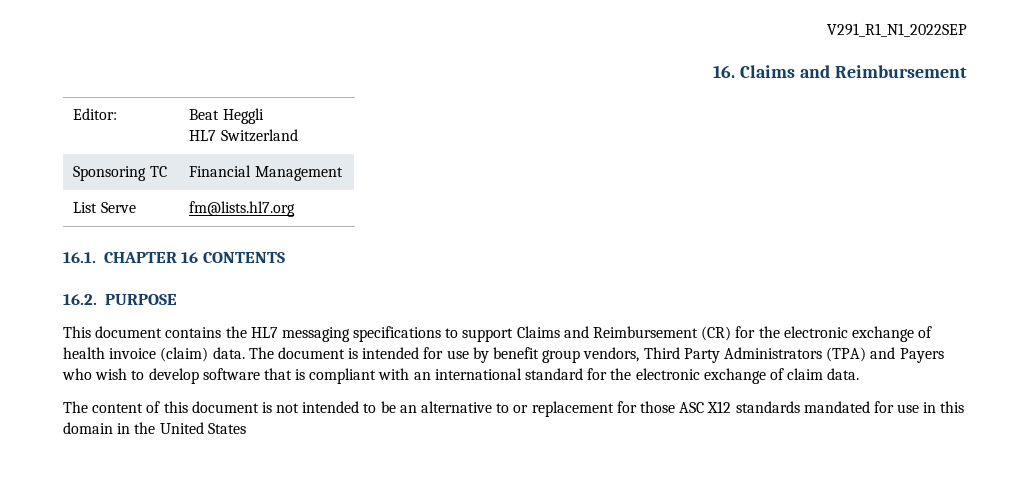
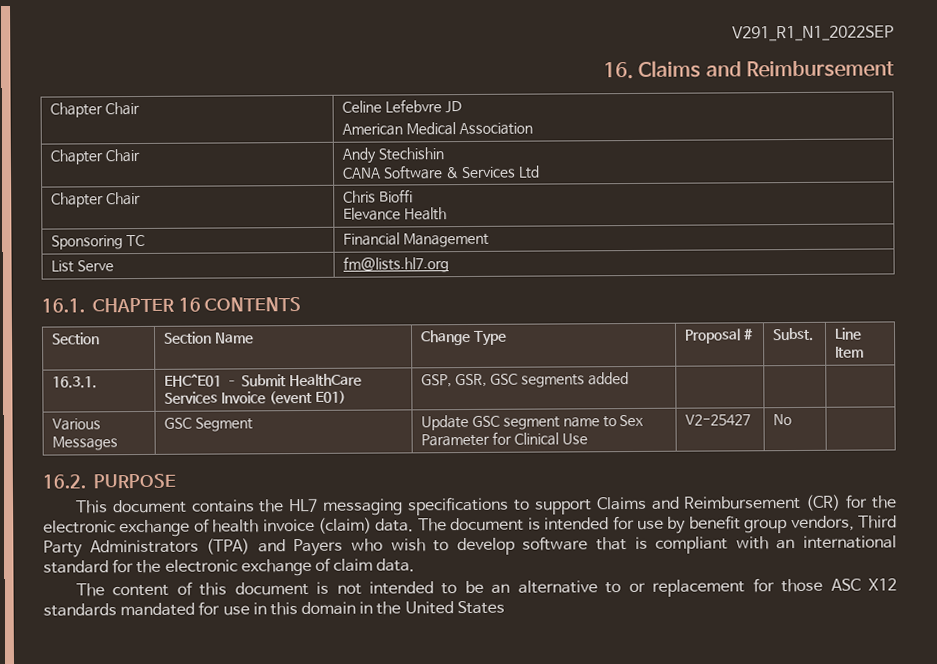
[73,108,118,120] [189,108,264,124] [189,129,298,142] Editor: | Beat Heggli // HL7 Switzerland -> [50,101,141,118] [342,99,462,114] [342,122,533,136] [50,148,141,165] [342,147,445,164] [342,165,540,180] [51,191,142,208] [343,189,414,203] [343,207,448,221] Chapter Chair | Celine Lefebvre JD // American Medical Association // Chapter Chair | Andy Stechishin // CANA Software & Services Ltd // Chapter Chair | Chris Bioffi // Elevance Health
(285, 257) none -> [51,332,101,345] [163,331,255,344] [420,329,508,346] [684,328,755,344] [772,327,815,342] [834,327,863,340] [835,346,865,358] [52,376,98,389] [164,373,362,387] [164,390,346,405] [421,372,629,388] [52,418,102,431] [52,436,119,451] [164,417,254,432] [421,414,645,431] [421,431,588,447] [685,414,752,426] [773,414,793,426] // Section | Section Name | Change Type | Proposal # | Subst. | Line Item // 16.3.1. | EHC^E01 – Submit HealthCare Services Invoice (event E01) | GSP, GSR, GSC segments added | | | // Various Messages | GSC Segment | Update GSC segment name to Sex Parameter for Clinical Use | V2-25427 | No |

